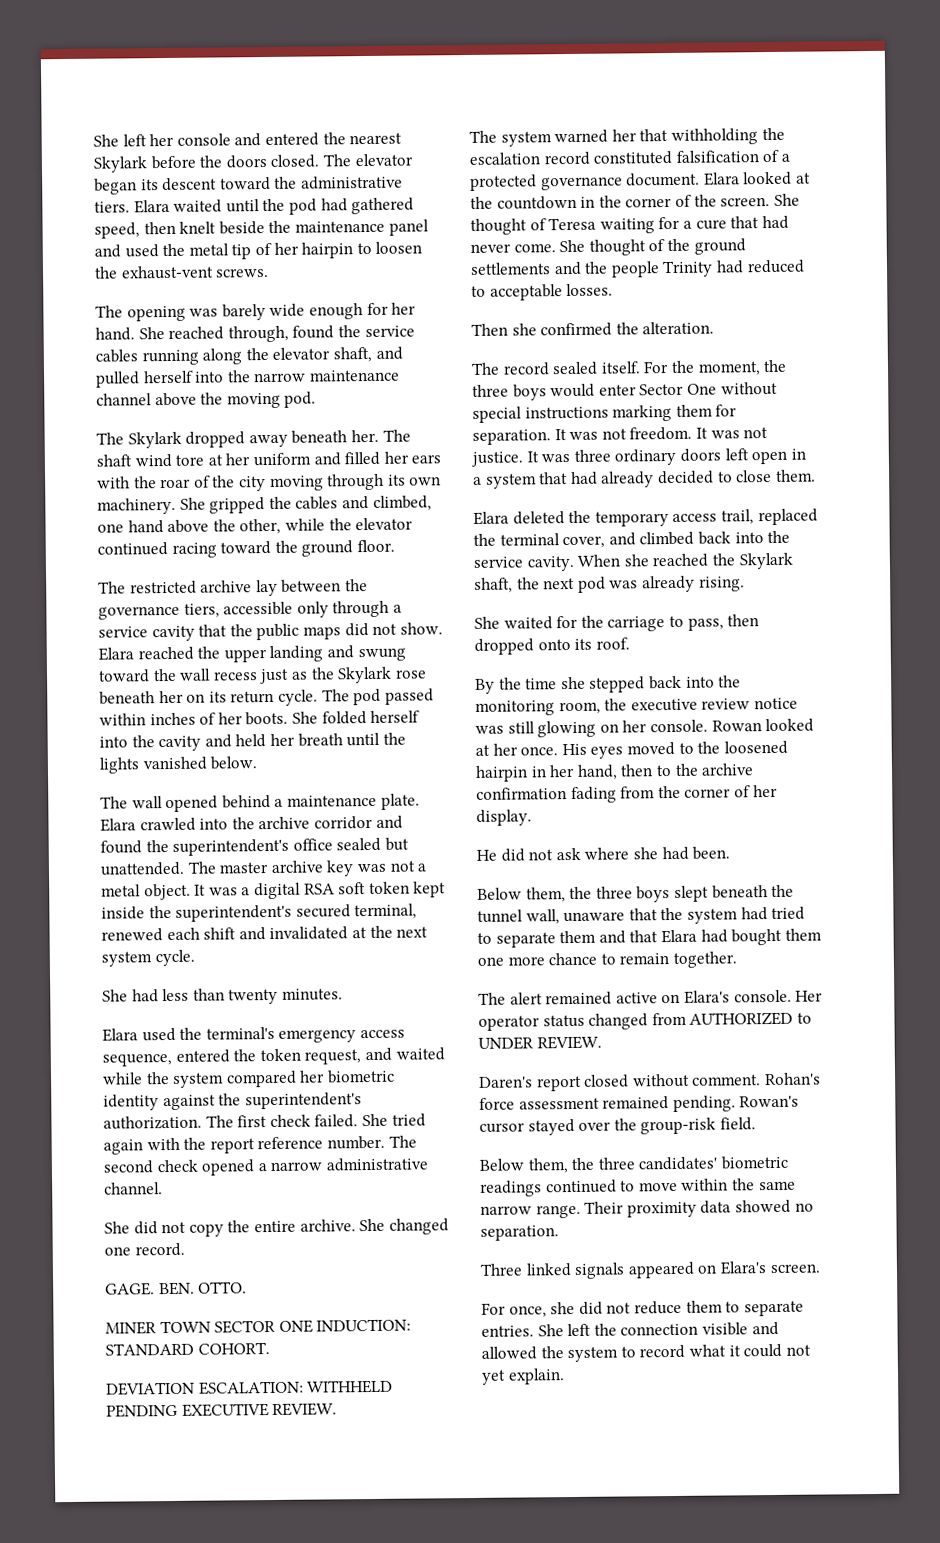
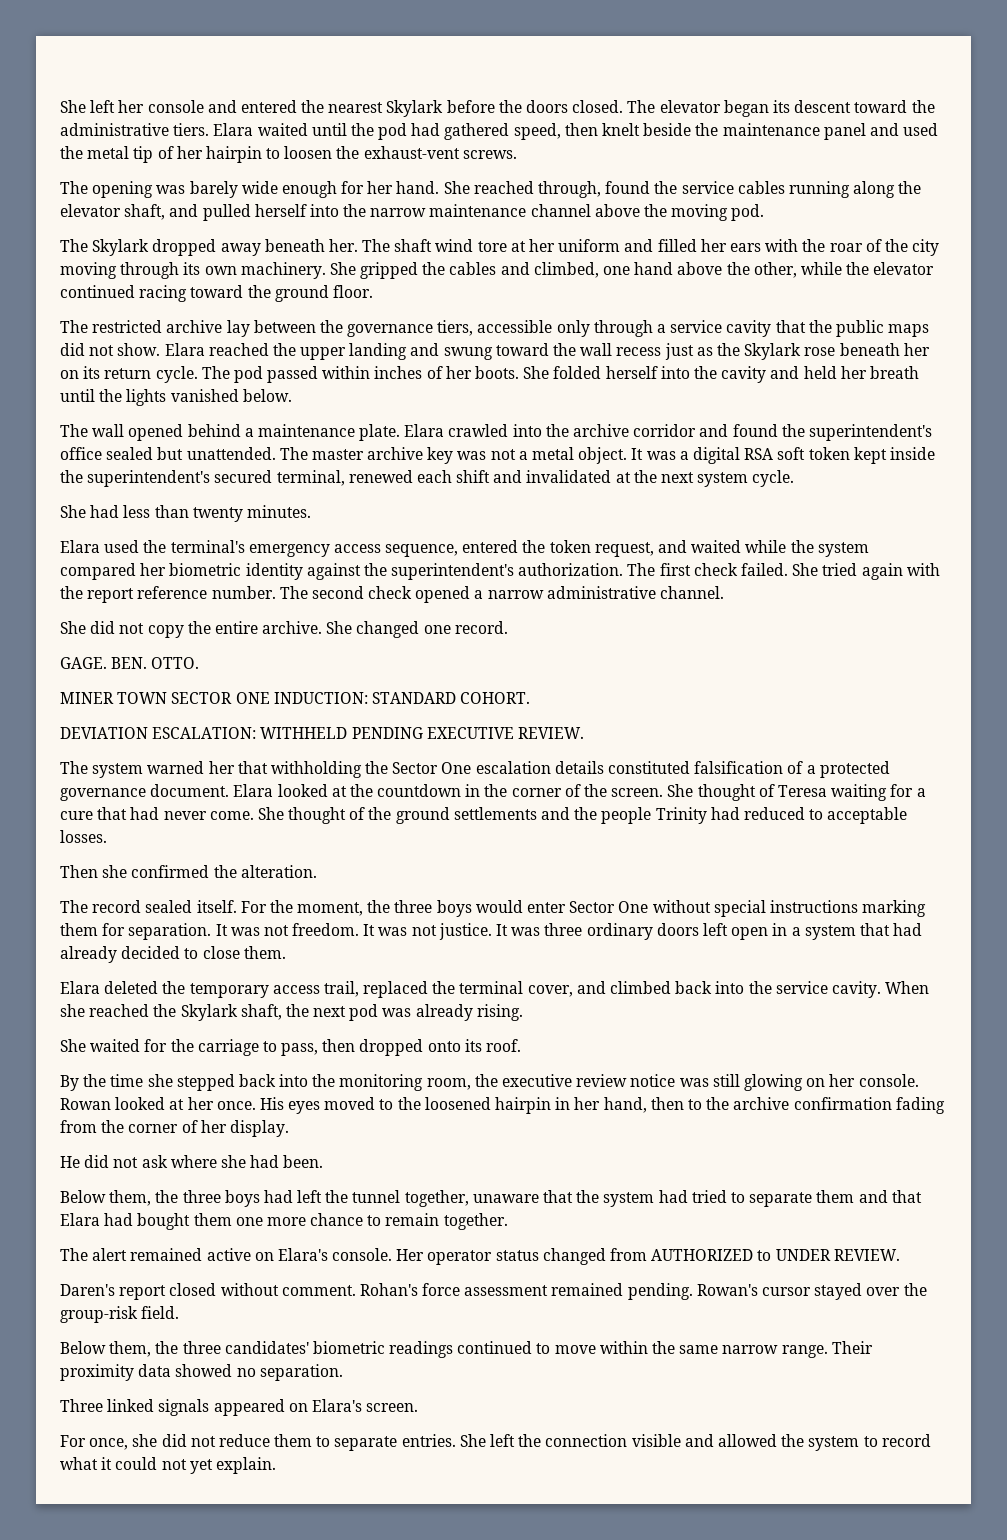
[469,151,590,166] escalation record -> [392,761,604,774] Sector One escalation details
[673,885,768,902] slept beneath -> [263,1190,323,1203] had left
[525,909,560,925] wall, -> [404,1190,469,1207] together,

